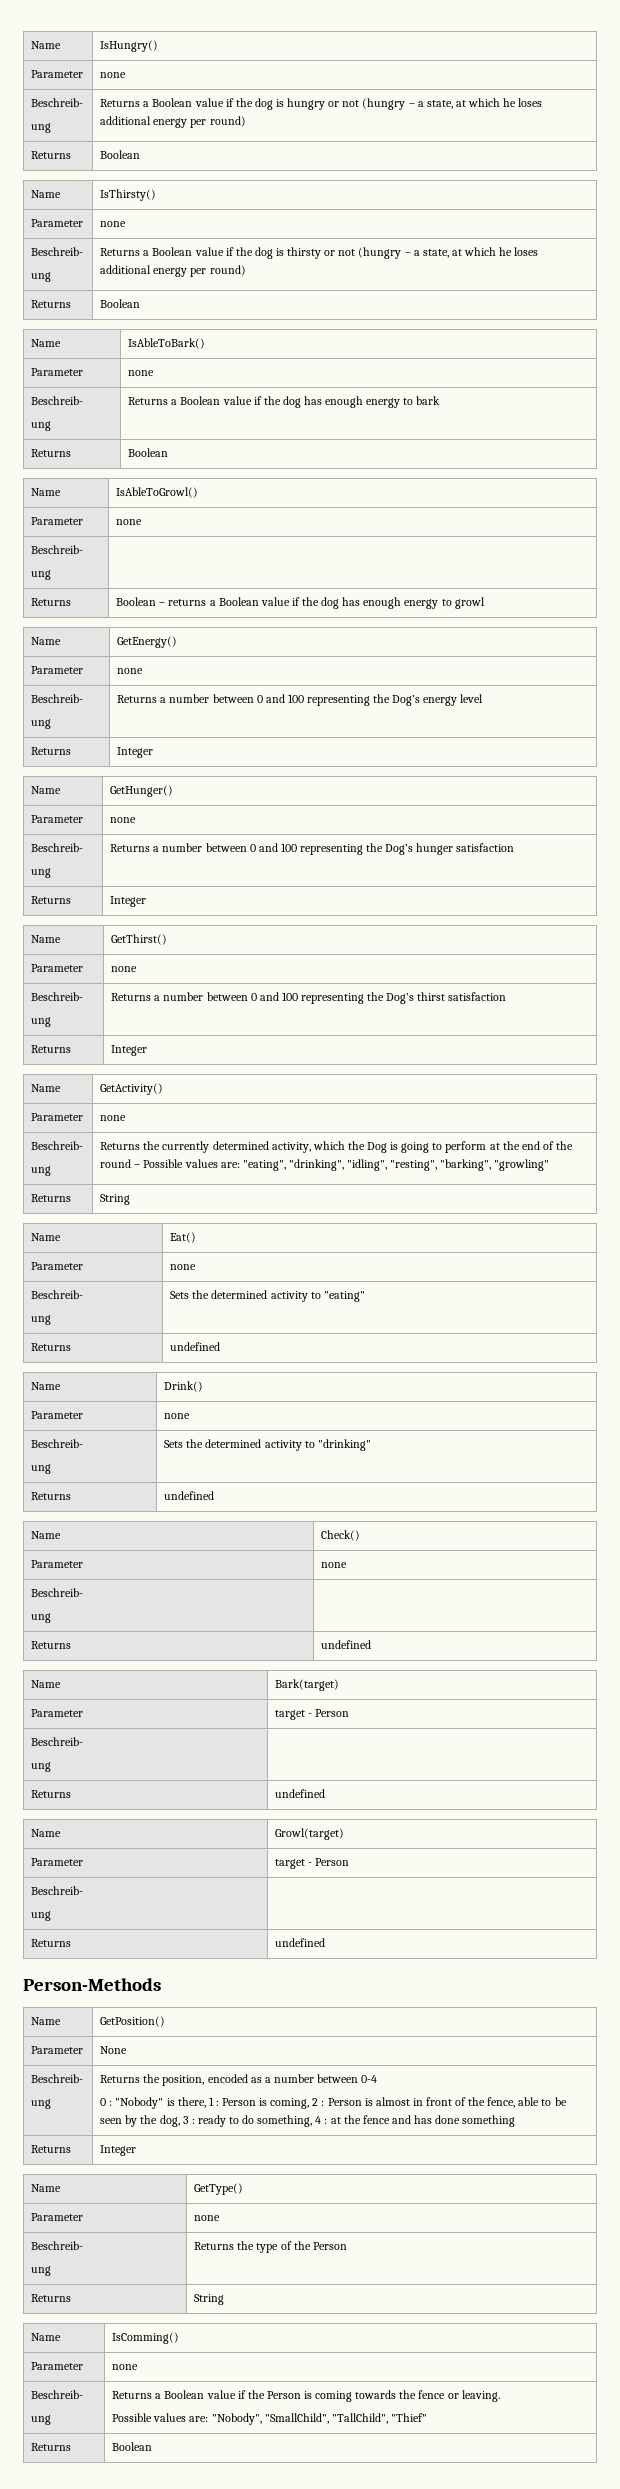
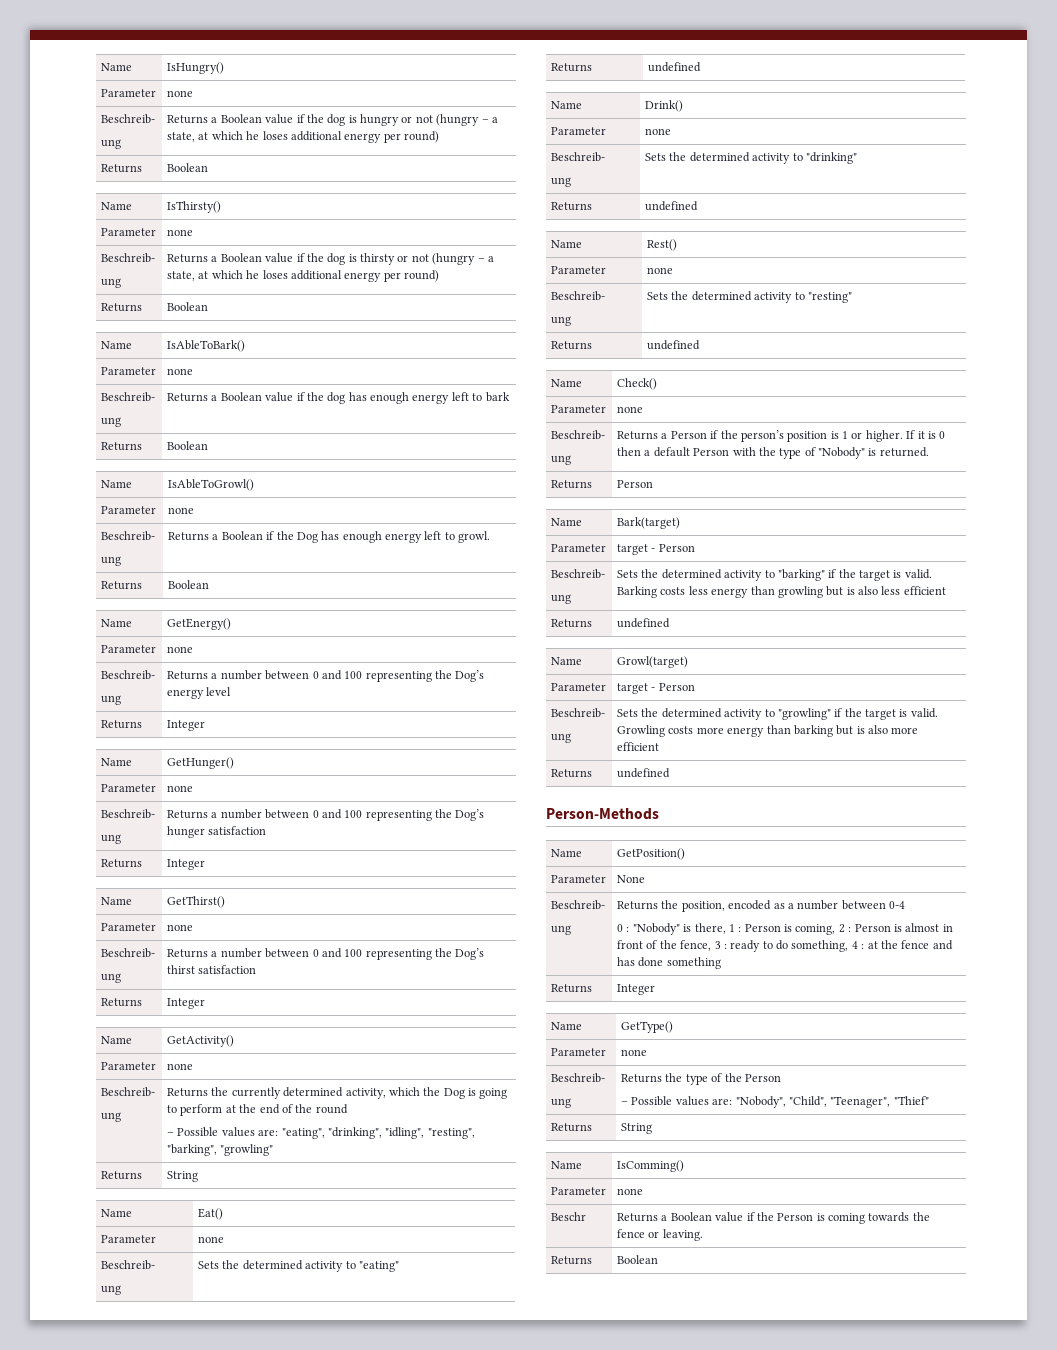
(401, 403) none -> [451,392,469,401] left
[31,598,72,606] [116,597,485,609] // Returns | Boolean – returns a Boolean value if the dog has enough energy to growl -> [168,531,491,543] [101,581,143,590] [168,580,210,589] Returns a Boolean if the Dog has enough energy left to growl. // Returns | Boolean
(132, 1163) none -> (348, 1109) //
(215, 1495) none -> [551,240,583,248] [647,239,678,251] [551,266,607,274] [647,267,674,274] [551,291,606,301] [551,316,572,326] [647,291,852,303] [551,341,593,350] [647,340,701,350] // Name | Rest() // Parameter | none // Beschreib- // ung | Sets the determined activity to "resting" // Returns | undefined
[31,1641,72,1649] [321,1640,372,1649] // Returns | undefined -> [617,430,946,442] [617,447,929,459] [551,480,593,489] [617,480,654,488] Returns a Person if the person’s position is 1 or higher. If it is 0 then a default Person with the type of "Nobody" is returned. // Returns | Person
(52, 1767) none -> [617,569,932,581] [617,586,946,598] Sets the determined activity to "barking" if the target is valid. Barking costs less energy than growling but is also less efficient
(52, 1916) none -> [617,708,938,720] [617,725,919,737] [617,742,660,751] Sets the determined activity to "growling" if the target is valid. Growling costs more energy than barking but is also more efficient
[518,2097,567,2106] [100,2115,180,2127] able to be seen by the dog, -> (712, 945) none
(347, 2246) none -> [621,1096,929,1108] // – Possible values are: "Nobody", "Child", "Teenager", "Thief"
[31,2390,84,2399] [31,2415,52,2425] Beschreib- // ung -> [551,1212,587,1221] Beschr
[112,2413,427,2425] // Possible values are: "Nobody", "SmallChild", "TallChild", "Thief" -> (703, 1235) none

